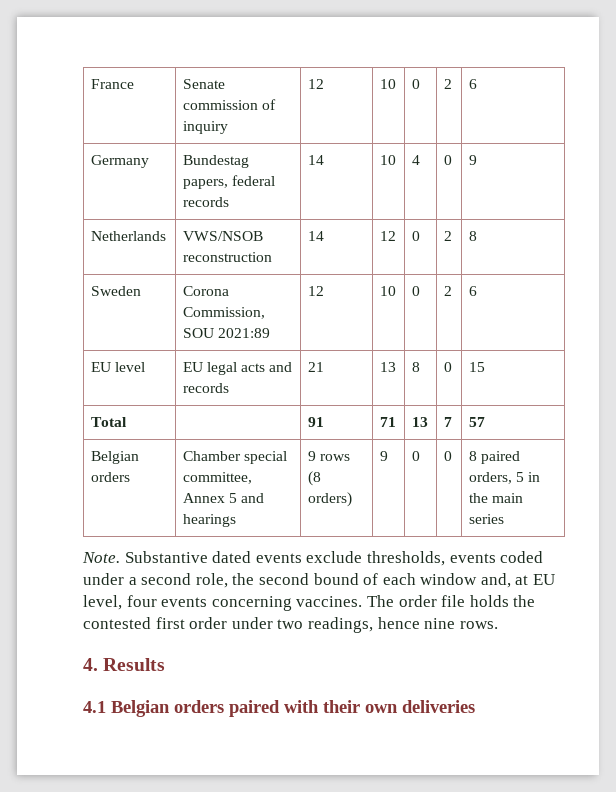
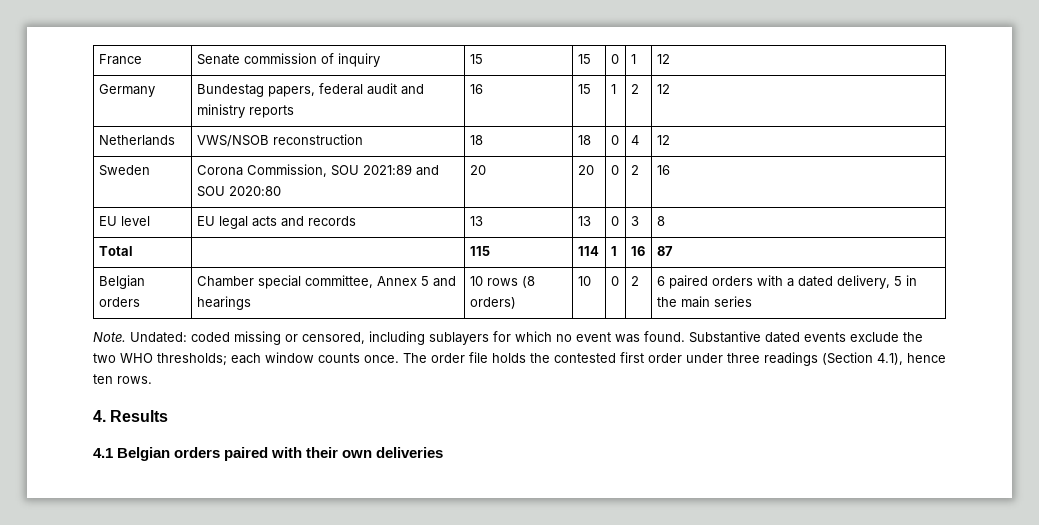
[307,79,324,89] [379,79,396,89] [411,79,420,89] [443,79,452,89] [468,79,477,89] 12 | 10 | 0 | 2 | 6 -> [469,54,483,64] [577,54,591,64] [610,54,619,64] [630,54,636,64] [656,54,670,64] 15 | 15 | 0 | 1 | 12
[182,197,229,207] [307,155,324,165] [379,155,396,165] [411,155,420,165] [443,155,452,165] [468,155,477,165] records | 14 | 10 | 4 | 0 | 9 -> [366,83,424,95] [196,104,294,118] [469,84,483,94] [577,84,591,94] [610,84,616,94] [630,84,639,94] [656,84,670,94] audit and ministry reports | 16 | 15 | 1 | 2 | 12
[307,231,324,241] [379,231,396,241] [411,231,420,241] [443,231,452,241] [468,231,477,241] 14 | 12 | 0 | 2 | 8 -> [469,135,483,145] [577,135,591,145] [610,135,619,145] [630,135,639,145] [656,135,670,145] 18 | 18 | 0 | 4 | 12
[307,286,324,296] [379,286,396,296] [411,286,420,296] [443,286,452,296] [468,286,477,296] | 12 | 10 | 0 | 2 | 6 -> [415,165,439,176] [196,186,281,197] [469,165,486,175] [577,165,594,175] [610,165,619,175] [630,165,639,175] [656,165,670,175] and SOU 2020:80 | 20 | 20 | 0 | 2 | 16
[307,362,324,372] [379,362,396,372] [411,362,420,372] [443,362,452,372] [468,362,485,372] 21 | 13 | 8 | 0 | 15 -> [469,216,483,226] [577,216,591,226] [610,216,619,226] [630,216,639,226] [656,216,665,226] 13 | 13 | 0 | 3 | 8
[307,417,324,427] [379,417,396,427] [411,417,428,427] [443,417,452,427] [468,417,485,427] 91 | 71 | 13 | 7 | 57 -> [469,246,490,256] [577,246,599,256] [610,246,617,256] [630,246,645,256] [656,246,673,256] 115 | 114 | 1 | 16 | 87
[307,451,316,461] 9 -> [469,276,483,286] 10
[379,451,388,461] [411,451,420,461] [443,451,452,461] [468,451,520,464] [468,472,512,484] 9 | 0 | 0 | 8 paired orders, -> [577,276,591,286] [610,276,619,286] [630,276,639,286] [656,275,890,289] 10 | 0 | 2 | 6 paired orders with a dated delivery,
[124,551,544,566] [83,573,556,588] [83,595,363,611] Substantive dated events exclude thresholds, events coded under a second role, the second bound of each window and, at EU level, four events concerning vaccines. -> [130,331,923,345] [93,352,399,366] Undated: coded missing or censored, including sublayers for which no event was found. Substantive dated events exclude the two WHO thresholds; each window counts once.
[277,617,456,633] two readings, hence nine -> [727,352,946,366] [93,374,113,384] three readings (Section 4.1), hence ten

